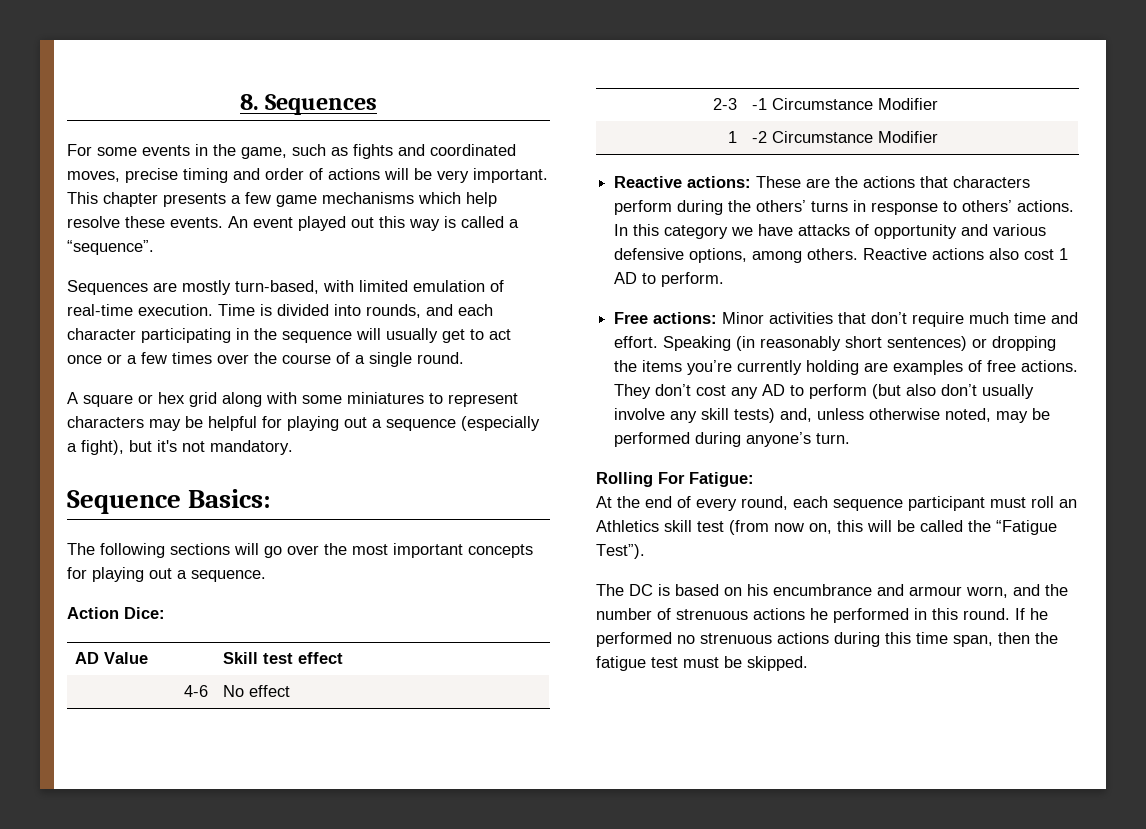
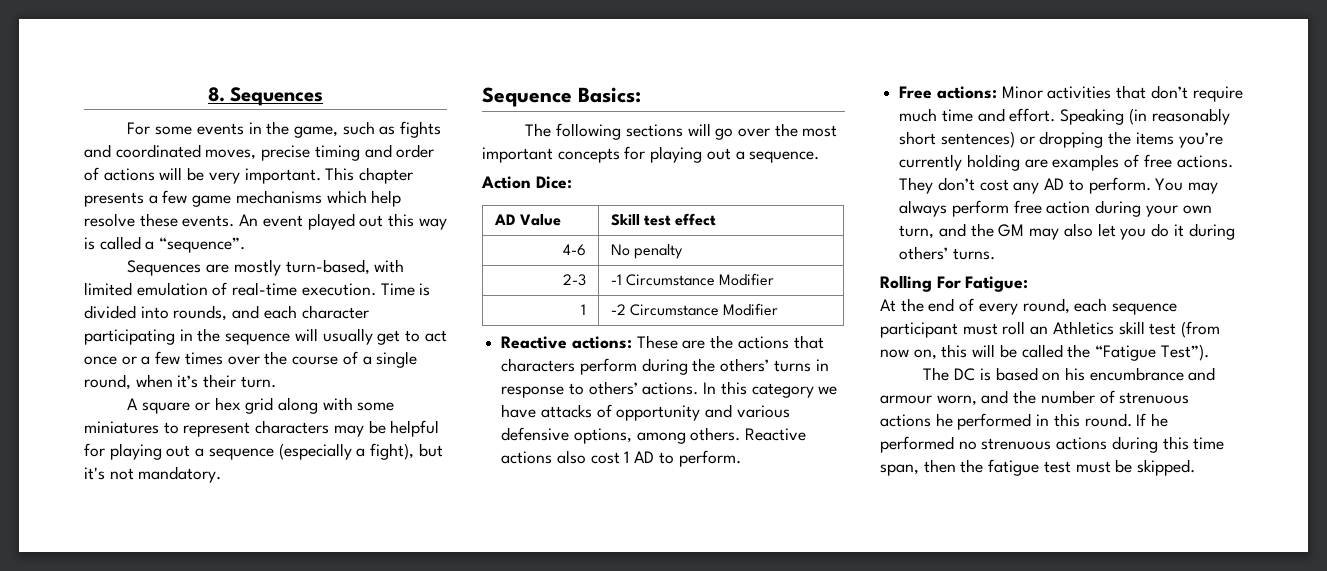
[417,352,464,364] round. -> [84,374,276,390] round, when it’s their turn.
[249,685,291,697] effect -> [633,244,683,259] penalty
[809,384,1035,399] [614,408,1051,423] [614,432,851,447] perform (but also don’t usually involve any skill tests) and, unless otherwise noted, may be performed during anyone’s turn. -> [1088,177,1219,194] [899,200,1212,217] [899,223,1235,240] [899,246,995,260] perform. You may always perform free action during your own turn, and the GM may also let you do it during others’ turns.

